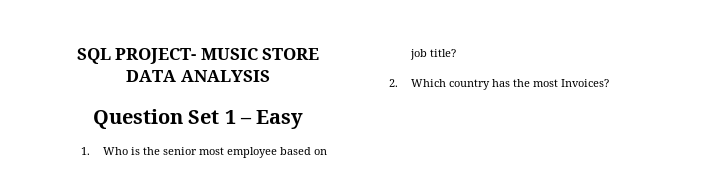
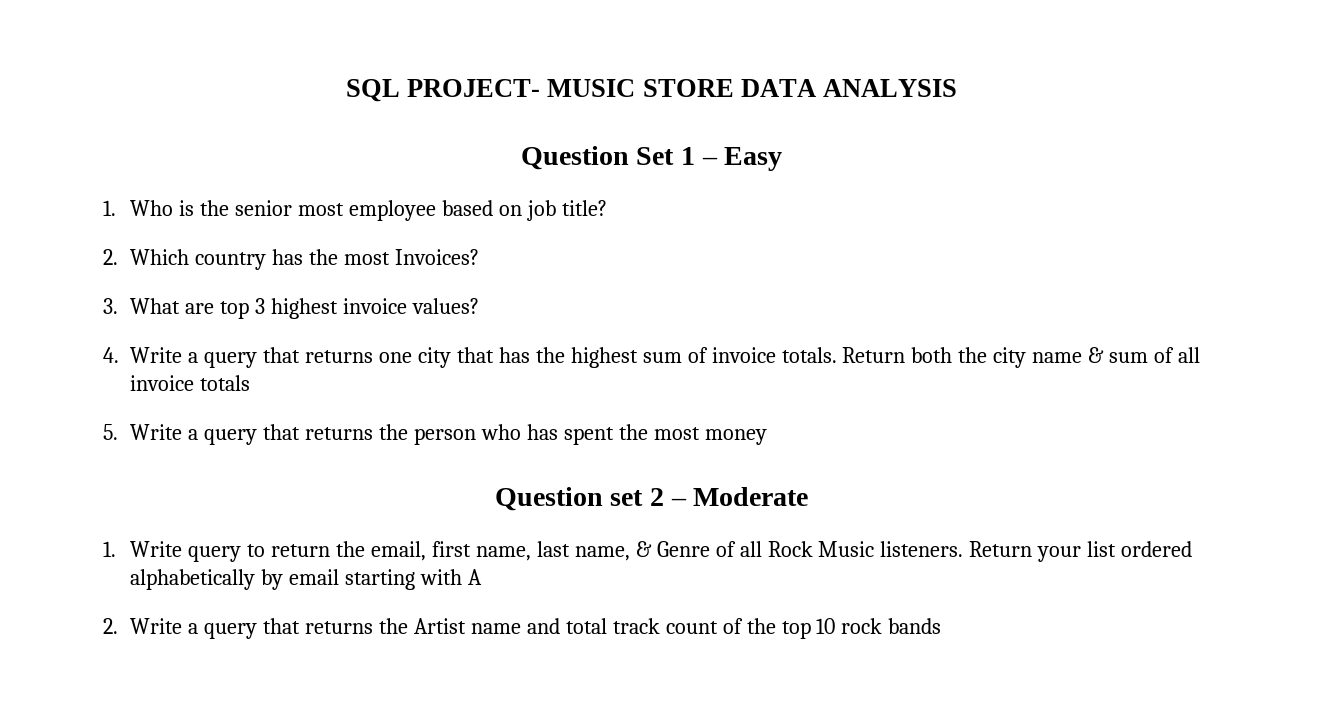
(609, 83) none -> [102,298,480,319] [102,347,1201,368] [130,375,251,391] [102,424,767,445] [494,487,809,511] [102,541,1193,562] [130,569,483,590] [102,618,942,639] // 3. What are top 3 highest invoice values? // 4. Write a query that returns one city that has the highest sum of invoice totals. Return both the city name & sum of all invoice totals // 5. Write a query that returns the person who has spent the most money // Question set 2 – Moderate // 1. Write query to return the email, first name, last name, & Genre of all Rock Music listeners. Return your list ordered alphabetically by email starting with A // 2. Write a query that returns the Artist name and total track count of the top 10 rock bands

